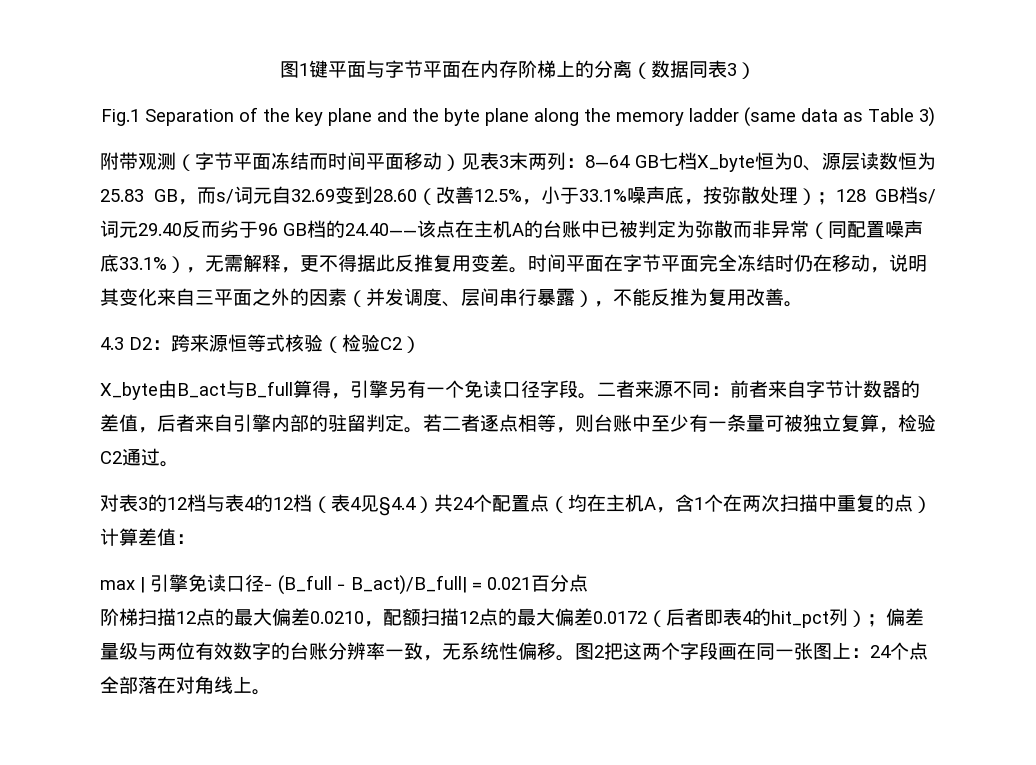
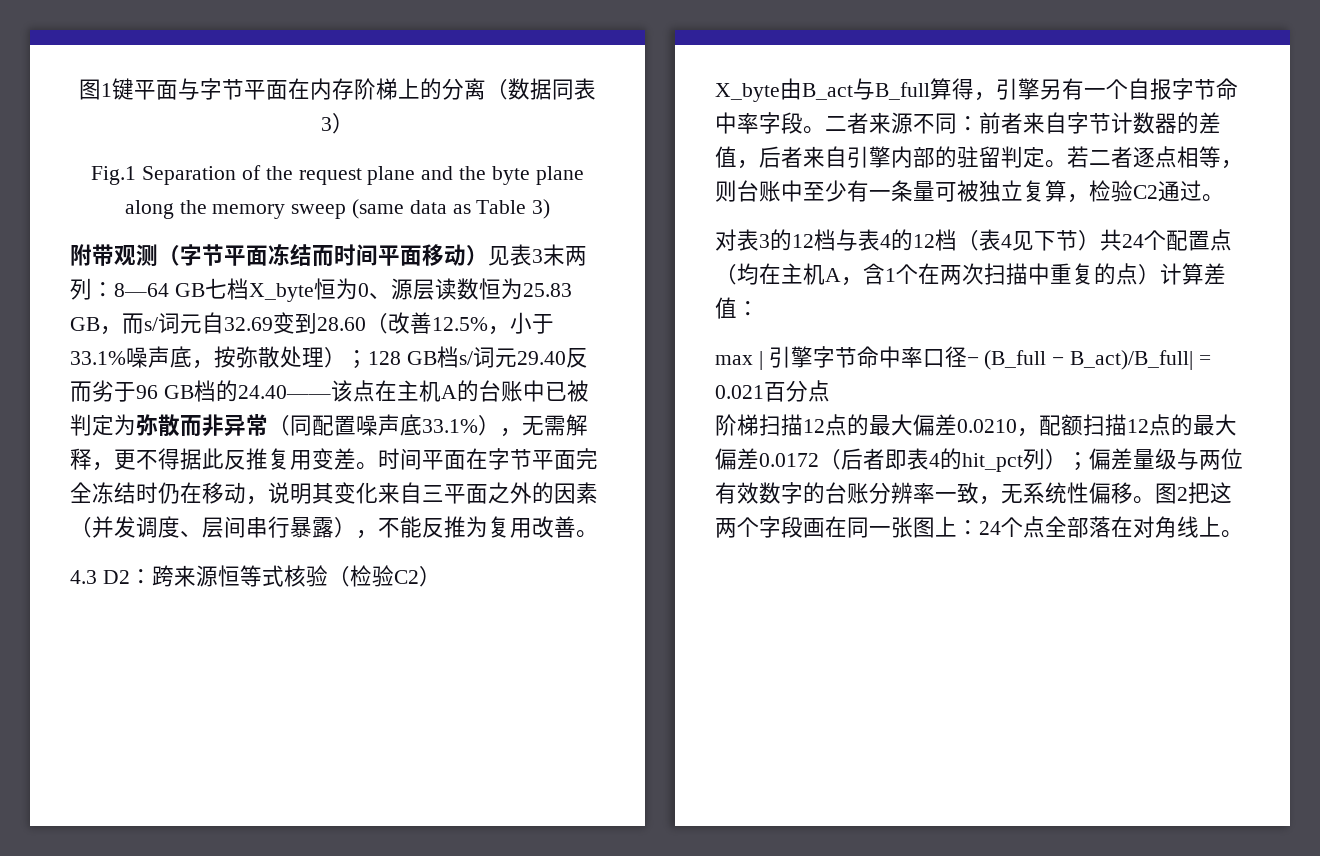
[295,108,323,126] key -> [298,168,362,185] request
[689,108,739,122] ladder -> [291,204,347,219] sweep
[464,380,540,398] 免读口径 -> [1128,78,1238,100] [715,112,759,134] 自报字节命中率
[379,497,416,516] §4.4 -> [1034,230,1078,251] 下节
[188,574,226,592] 免读 -> [812,346,923,368] 字节命中率

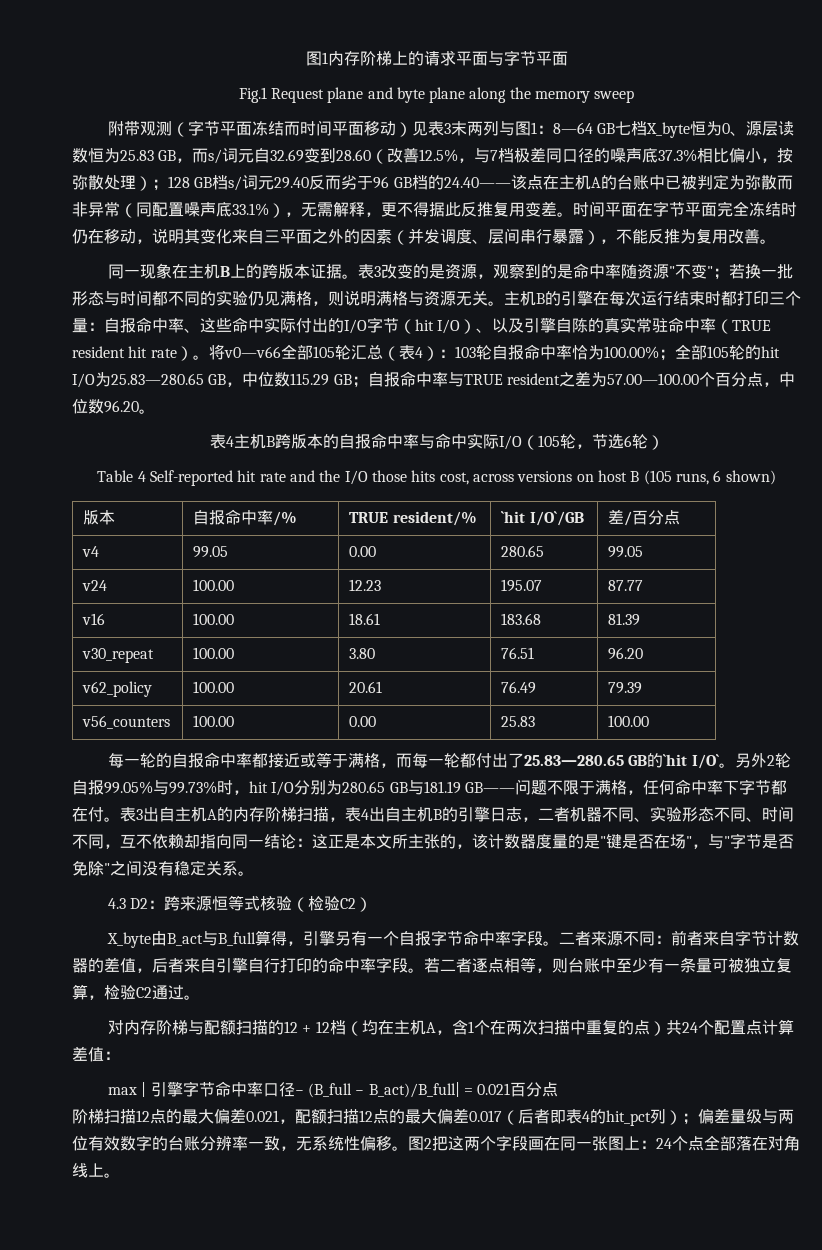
[79,78,134,100] 图1键 -> [305,50,456,66] 图1内存阶梯上的请求
[288,78,596,100] [321,113,354,134] [91,165,362,185] 在内存阶梯上的分离（数据同表3） // Fig.1 Separation of the request -> [238,87,324,103] // Fig.1 Request
[459,166,487,180] the -> (393, 93) none
[352,199,551,219] (same data as Table 3) -> (635, 96) none
(92, 289) none -> [498,121,537,136] 与图1
[510,312,554,334] [70,346,192,368] 小于33.1%噪声底 -> [474,147,762,163] 与7档极差同口径的噪声底37.3%相比偏小
(598, 534) none -> [107,263,793,280] [72,290,801,306] [72,317,772,334] [72,344,780,361] [72,371,795,388] [72,399,155,414] [209,433,664,450] [97,470,776,486] [83,510,116,525] [193,509,298,526] [349,511,477,526] [501,511,584,526] [608,509,681,526] [82,546,100,557] [193,546,229,558] [349,546,377,557] [501,545,545,557] [608,546,644,558] [82,580,108,591] [193,579,235,591] [349,579,382,591] [501,579,543,592] [608,580,644,591] [82,613,106,625] [193,613,235,625] [349,613,381,625] [501,613,542,625] [608,613,641,626] [82,648,155,663] [193,647,235,659] [349,648,376,659] [501,647,535,659] [608,647,644,660] [82,681,153,697] [193,681,235,693] [349,681,383,693] [501,681,537,694] [608,682,643,694] [82,715,171,729] [193,715,235,727] [349,716,377,727] [501,716,536,727] [608,715,650,727] [107,752,791,769] [72,779,787,796] [72,806,794,822] [72,833,794,849] [72,860,254,876] // 同一现象在主机B上的跨版本证据。表3改变的是资源，观察到的是命中率随资源"不变"；若换一批形态与时间都不同的实验仍见满格，则说明满格与资源无关。主机B的引擎在每次运行结束时都打印三个量：自报命中率、这些命中实际付出的I/O字节（hit I/O）、以及引擎自陈的真实常驻命中率（TRUE resident hit rate）。将v0—v66全部105轮汇总（表4）：103轮自报命中率恰为100.00%；全部105轮的hit I/O为25.83—280.65 GB，中位数115.29 GB；自报命中率与TRUE resident之差为57.00—100.00个百分点，中位数96.20。 // 表4主机B跨版本的自报命中率与命中实际I/O（105轮，节选6轮） // Table 4 Self-reported hit rate and the I/O those hits cost, across versions on host B (105 runs, 6 shown) // 版本 | 自报命中率/% | TRUE resident/% | `hit I/O`/GB | 差/百分点 // v4 | 99.05 | 0.00 | 280.65 | 99.05 // v24 | 100.00 | 12.23 | 195.07 | 87.77 // v16 | 100.00 | 18.61 | 183.68 | 81.39 // v30_repeat | 100.00 | 3.80 | 76.51 | 96.20 // v62_policy | 100.00 | 20.61 | 76.49 | 79.39 // v56_counters | 100.00 | 0.00 | 25.83 | 100.00 // 每一轮的自报命中率都接近或等于满格，而每一轮都付出了25.83—280.65 GB的`hit I/O`。另外2轮自报99.05%与99.73%时，hit I/O分别为280.65 GB与181.19 GB——问题不限于满格，任何命中率下字节都在付。表3出自主机A的内存阶梯扫描，表4出自主机B的引擎日志，二者机器不同、实验形态不同、时间不同，互不依赖却指向同一结论：这正是本文所主张的，该计数器度量的是"键是否在场"，与"字节是否免除"之间没有稳定关系。
[891,146,1045,168] 内部的驻留判定 -> [248,957,408,973] 自行打印的命中率字段
[737,229,1232,251] 表3的12档与表4的12档（表4见下节）共24个配置点 -> [123,1020,346,1035] 内存阶梯与配额扫描的12 + 12档
(1160, 274) none -> [665,1020,762,1035] 共24个配置点
[957,419,1017,433] 0.0210 -> [246,1110,279,1122] 0.021
[759,453,819,467] 0.0172 -> [469,1110,502,1122] 0.017

